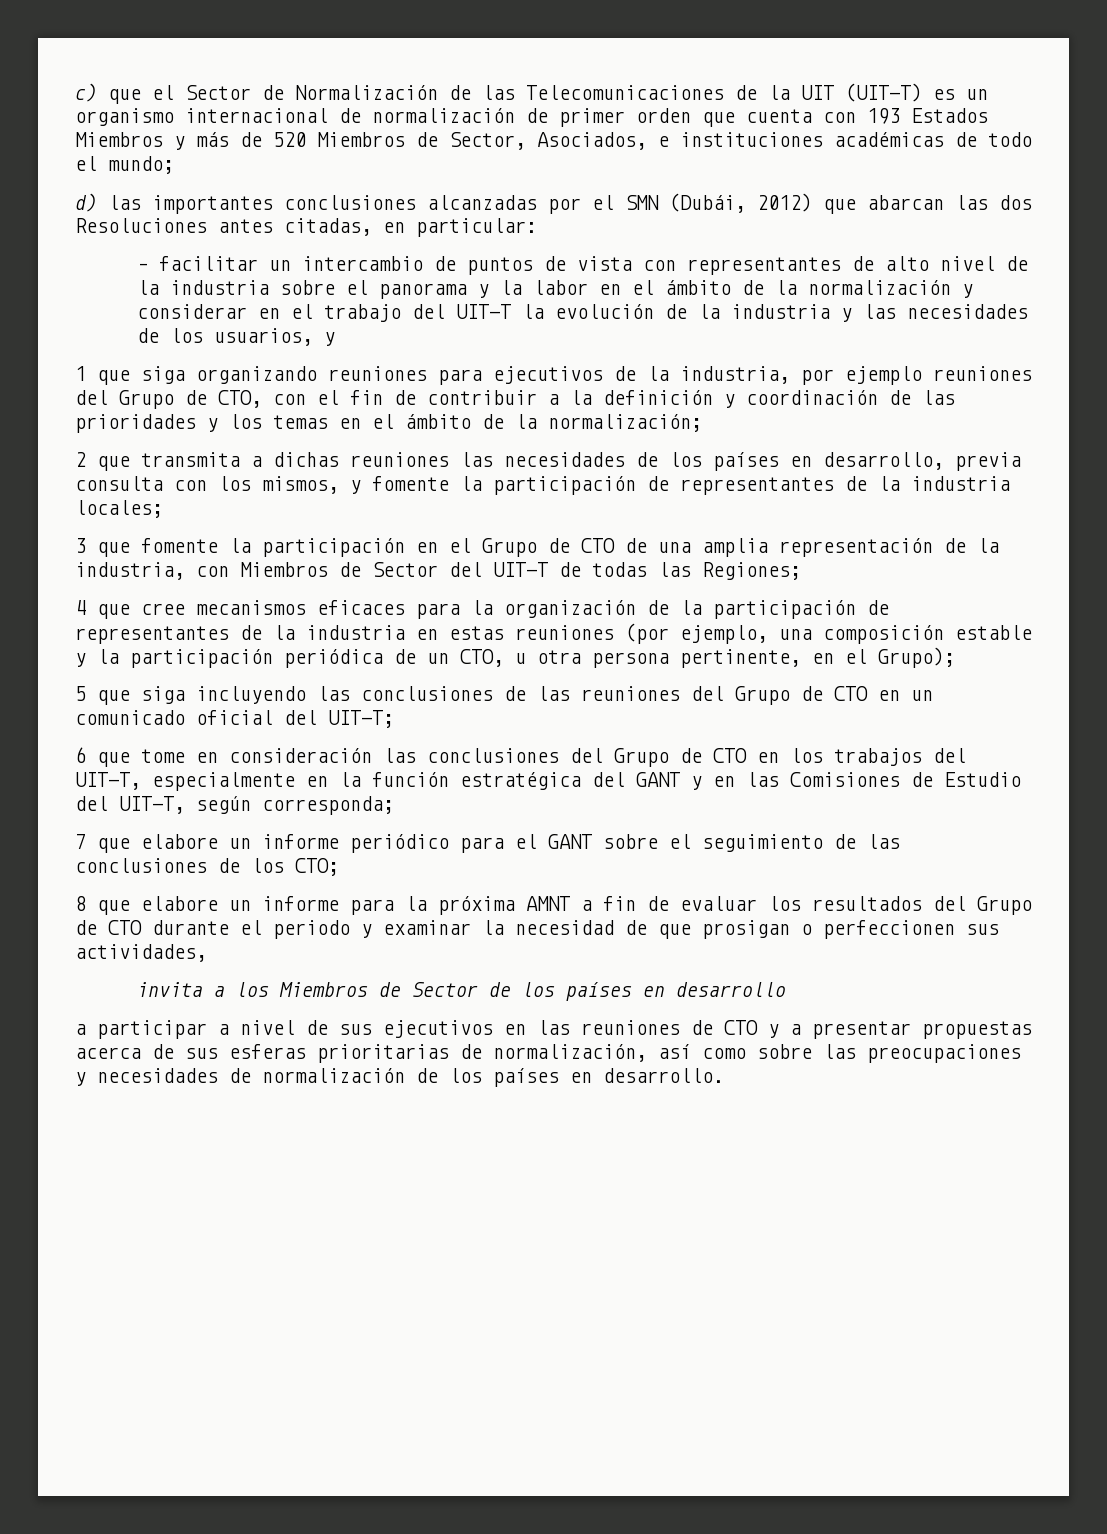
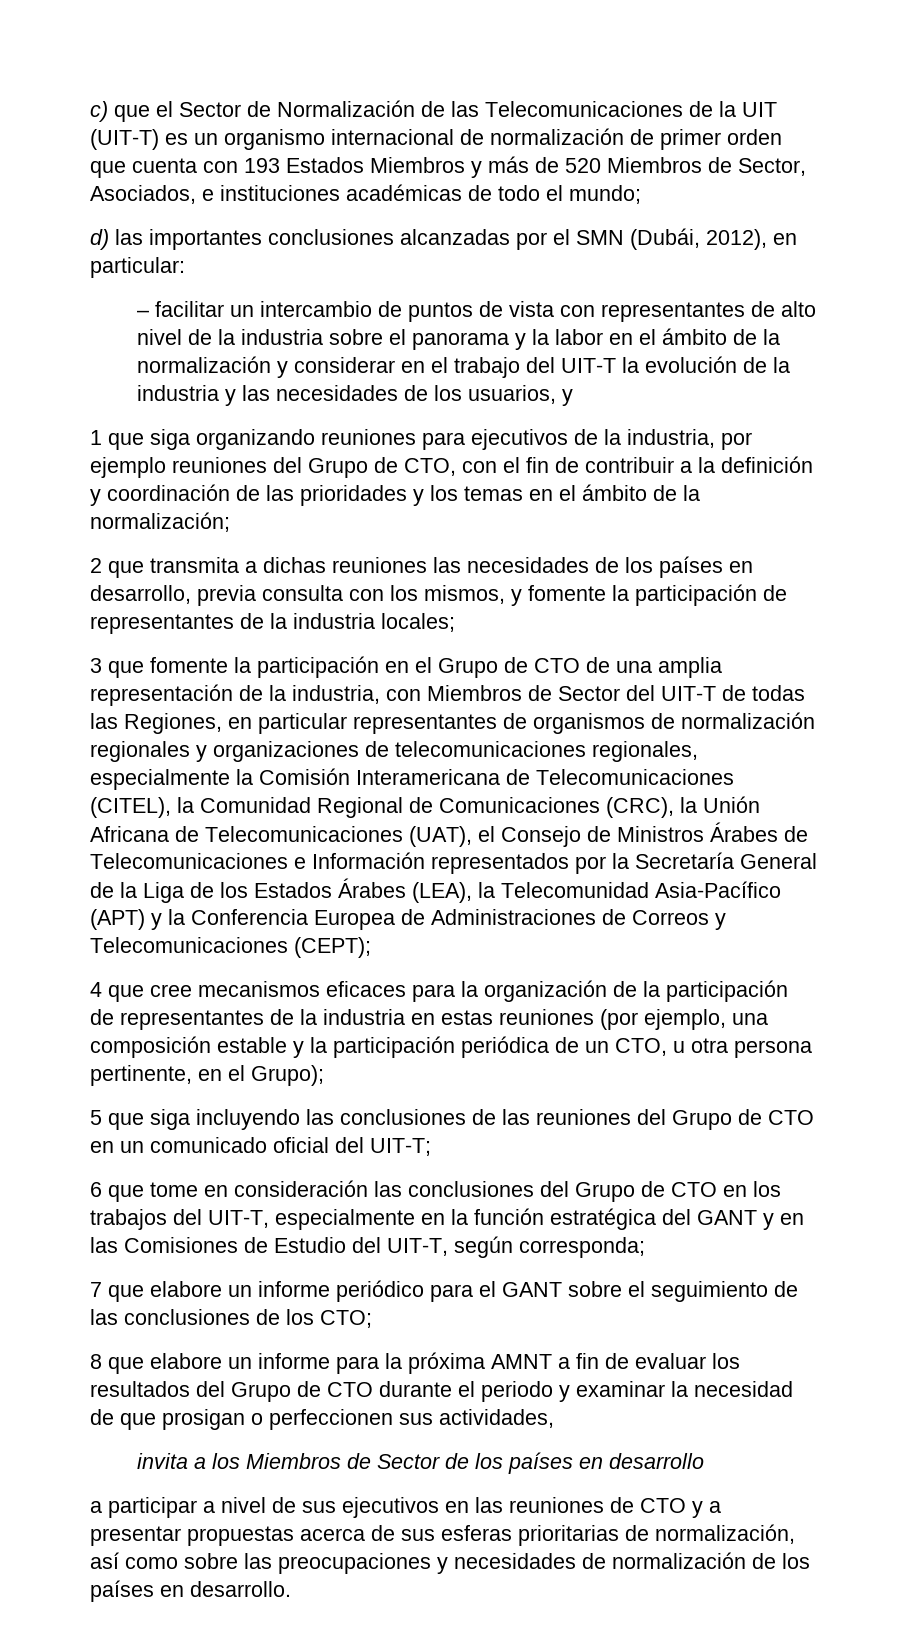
[757,193,1032,214] [75,218,372,236] 2012) que abarcan las dos Resoluciones antes citadas, -> [706,229,767,250] 2012),
[702,562,801,580] Regiones; -> [124,712,815,734] [90,741,698,762] [90,768,734,790] [90,796,760,818] [90,822,808,847] [90,852,817,874] [90,878,781,903] [90,909,726,930] [90,937,371,958] Regiones, en particular representantes de organismos de normalización regionales y organizaciones de telecomunicaciones regionales, especialmente la Comisión Interamericana de Telecomunicaciones (CITEL), la Comunidad Regional de Comunicaciones (CRC), la Unión Africana de Telecomunicaciones (UAT), el Consejo de Ministros Árabes de Telecomunicaciones e Información representados por la Secretaría General de la Liga de los Estados Árabes (LEA), la Telecomunidad Asia-Pacífico (APT) y la Conferencia Europea de Administraciones de Correos y Telecomunicaciones (CEPT);

